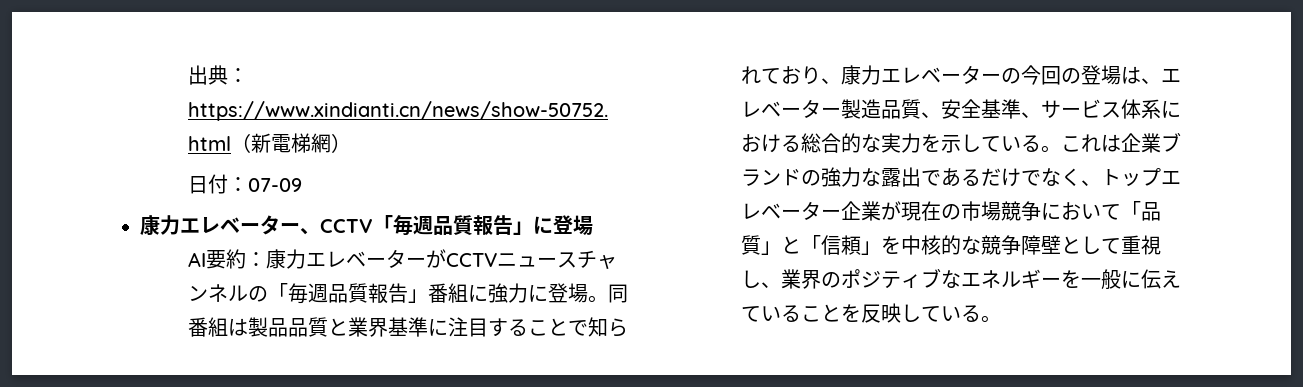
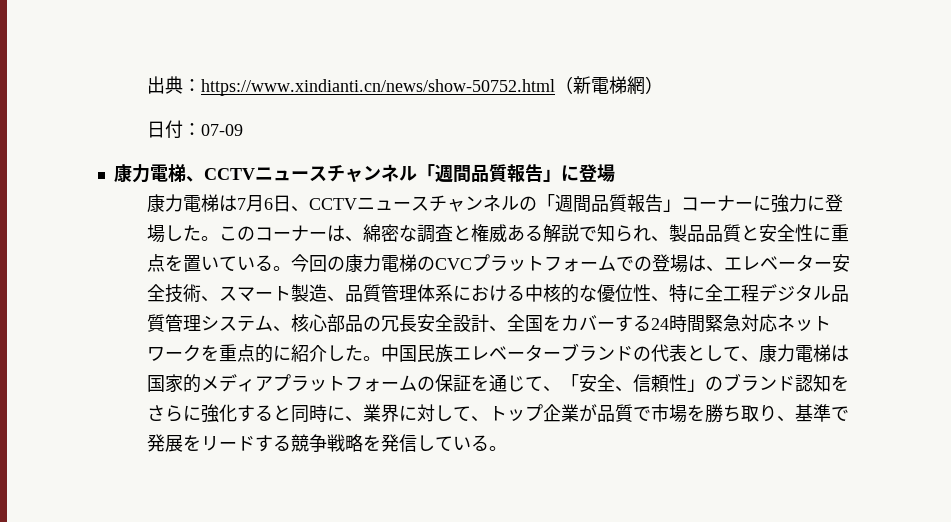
[180,215,593,236] [187,249,446,269] エレベーター、CCTV「毎週品質報告」に登場 // AI要約：康力エレベーターが -> [149,164,615,183] [146,194,309,213] 電梯、CCTVニュースチャンネル「週間品質報告」に登場 // 康力電梯は7月6日、
[287,283,468,304] 毎週品質報告」番組 -> [554,194,753,213] 週間品質報告」コーナー
[587,284,628,303] [187,317,628,337] [740,65,1061,85] 。同番組は製品品質と業界基準に注目することで知られており、康力エレベーターの今回 -> [164,224,849,243] [146,254,634,273] した。このコーナーは、綿密な調査と権威ある解説で知られ、製品品質と安全性に重点を置いている。今回の康力電梯のCVCプラットフォームで
[840,99,1181,119] [740,132,1181,153] [740,167,1181,187] [740,201,1161,221] [740,235,1161,255] [740,268,1181,289] [740,303,901,323] 製造品質、安全基準、サービス体系における総合的な実力を示している。これは企業ブランドの強力な露出であるだけでなく、トップエレベーター企業が現在の市場競争において「品質」と「信頼」を中核的な競争障壁として重視し、業界のポジティブなエネルギーを一般に伝えていることを反映 -> [831,254,850,272] [146,284,849,303] [146,314,831,333] [146,343,849,363] [146,373,849,393] [146,404,849,423] [146,434,417,452] 安全技術、スマート製造、品質管理体系における中核的な優位性、特に全工程デジタル品質管理システム、核心部品の冗長安全設計、全国をカバーする24時間緊急対応ネットワークを重点的に紹介した。中国民族エレベーターブランドの代表として、康力電梯は国家的メディアプラットフォームの保証を通じて、「安全、信頼性」のブランド認知をさらに強化すると同時に、業界に対して、トップ企業が品質で市場を勝ち取り、基準で発展をリードする競争戦略を発信

